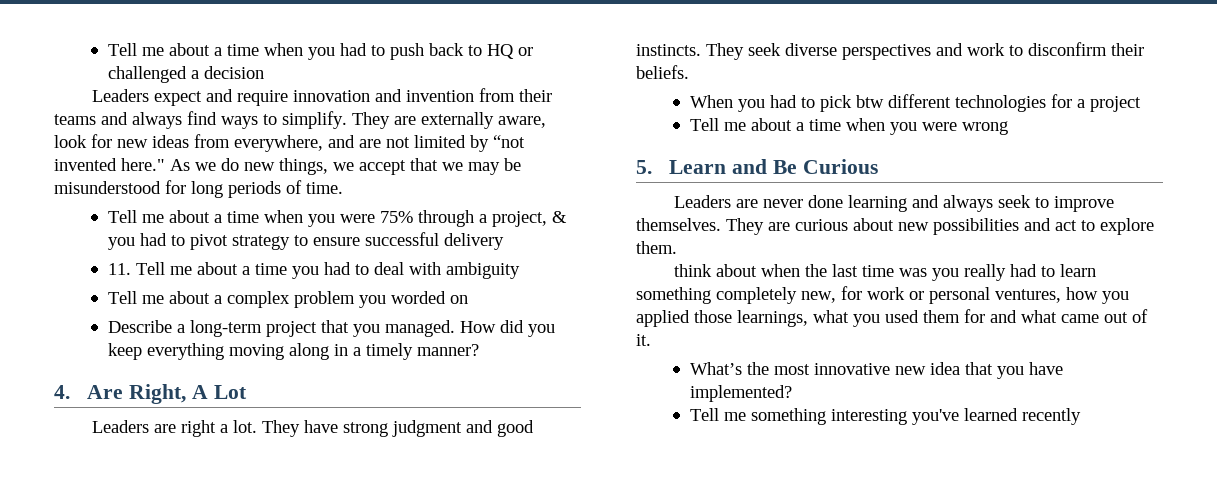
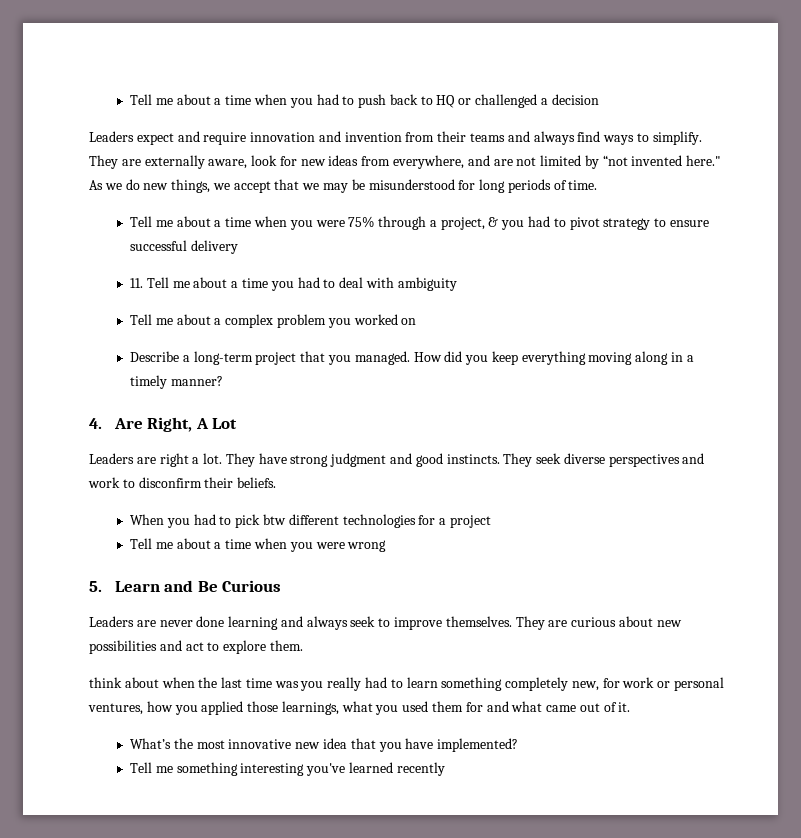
[390,291,446,304] worded -> [353,314,398,325] worked

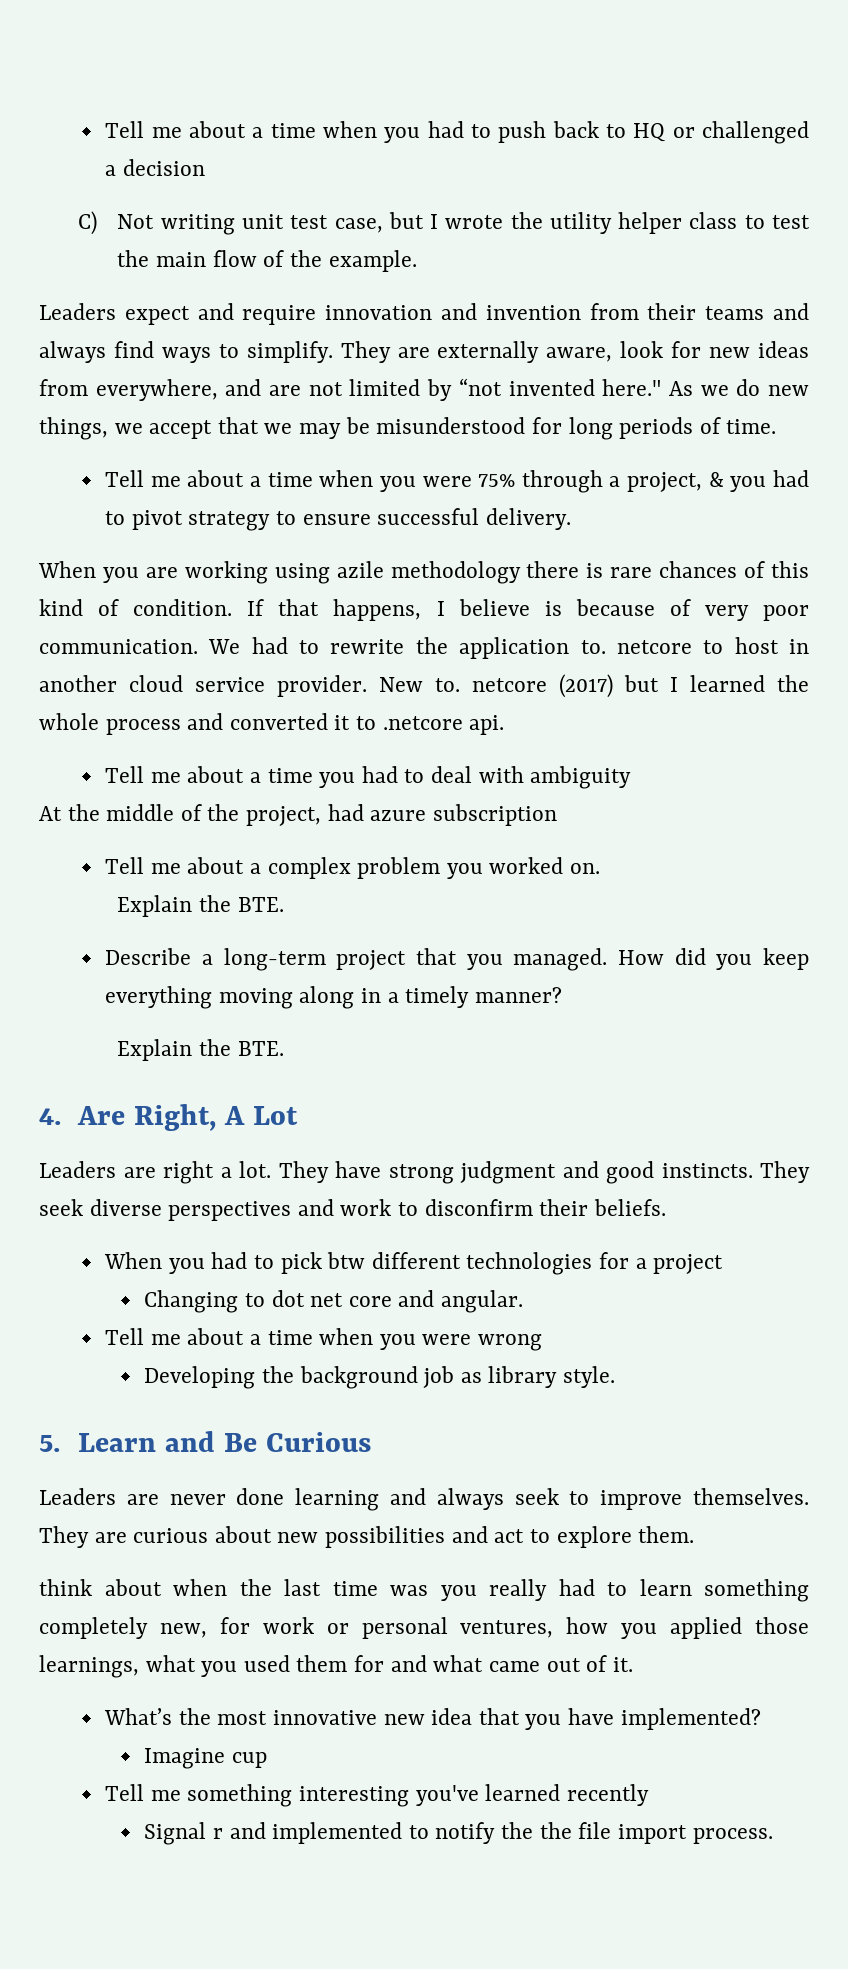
(599, 99) none -> [78,211,811,235] [117,250,417,272] // C) Not writing unit test case, but I wrote the utility helper class to test the main flow of the example.
[190,240,238,254] [130,278,144,288] delivery // 11. -> [485,508,571,530] [38,561,809,584] [39,599,810,621] [39,637,810,659] [39,674,809,698] [39,713,505,735] delivery. // When you are working using azile methodology there is rare chances of this kind of condition. If that happens, I believe is because of very poor communication. We had to rewrite the application to. netcore to host in another cloud service provider. New to. netcore (2017) but I learned the whole process and converted it to .netcore api. //
(457, 284) none -> [39,804,557,826] // At the middle of the project, had azure subscription
[401,318,417,325] on -> [570,863,601,874] [117,895,284,917] on. // Explain the BTE.
(223, 381) none -> [117,1039,284,1061] // Explain the BTE.
(491, 521) none -> [144,1290,524,1313] // Changing to dot net core and angular.
(387, 546) none -> [144,1366,616,1389] // Developing the background job as library style.
(519, 745) none -> [144,1748,267,1769] // Imagine cup
(445, 769) none -> [144,1822,773,1845] // Signal r and implemented to notify the the file import process.

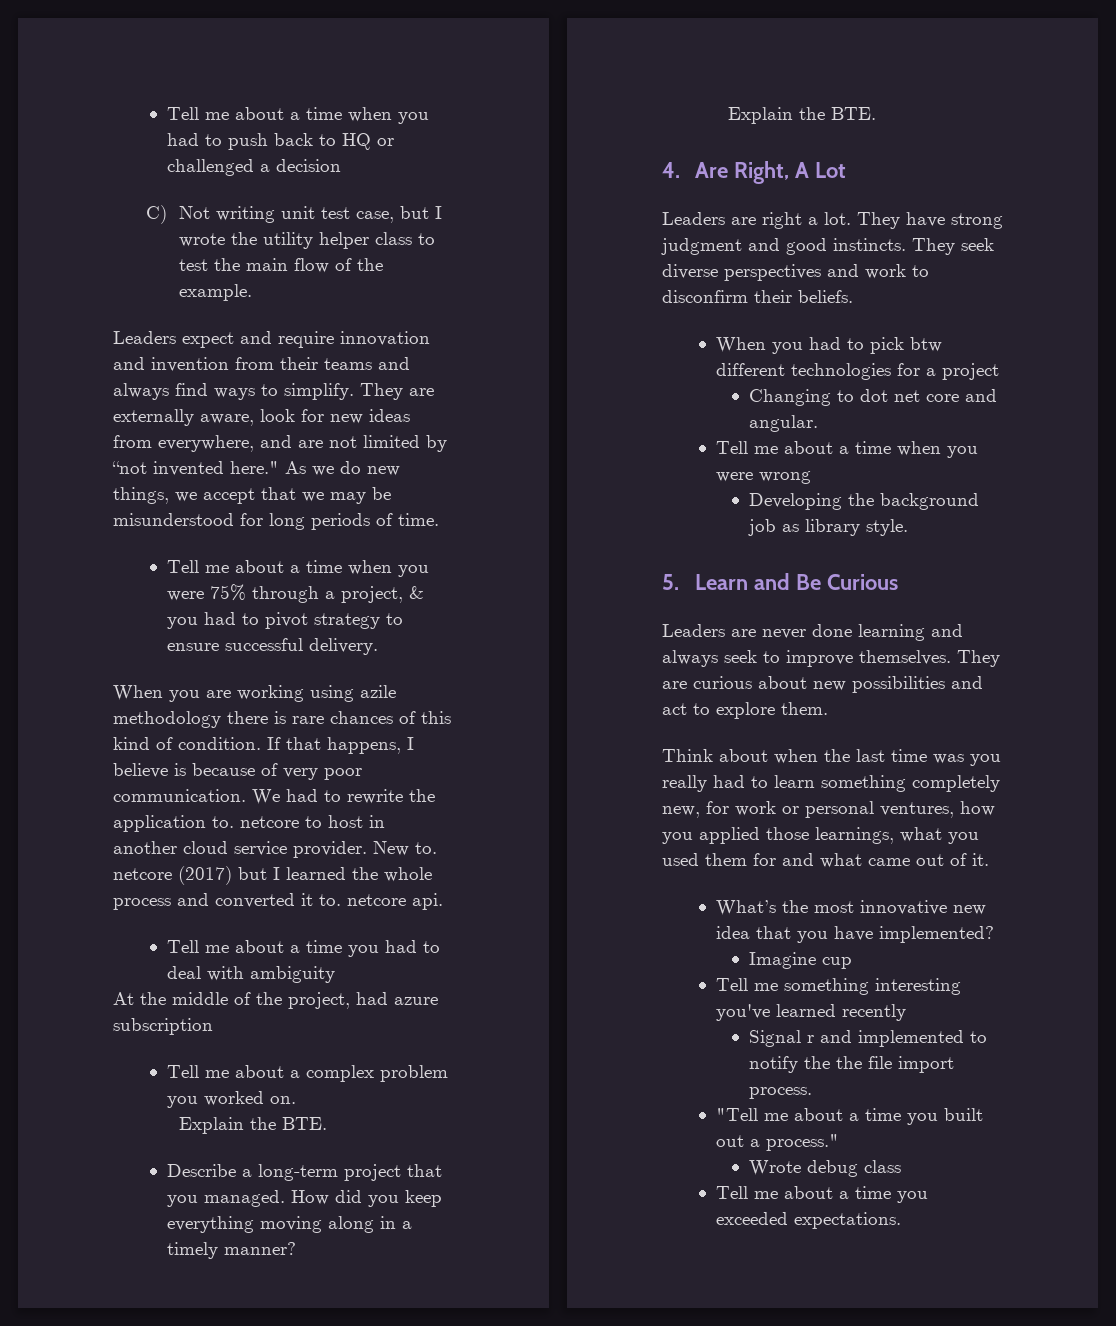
[356,716,463,730] to .netcore -> [319,894,406,906] to. netcore
[39,1579,92,1596] think -> [662,749,713,762] Think
(773, 1836) none -> [715,1108,983,1125] [715,1134,839,1151] [748,1160,901,1177] [715,1186,928,1203] [715,1212,901,1229] // "Tell me about a time you built out a process." // Wrote debug class // Tell me about a time you exceeded expectations.

